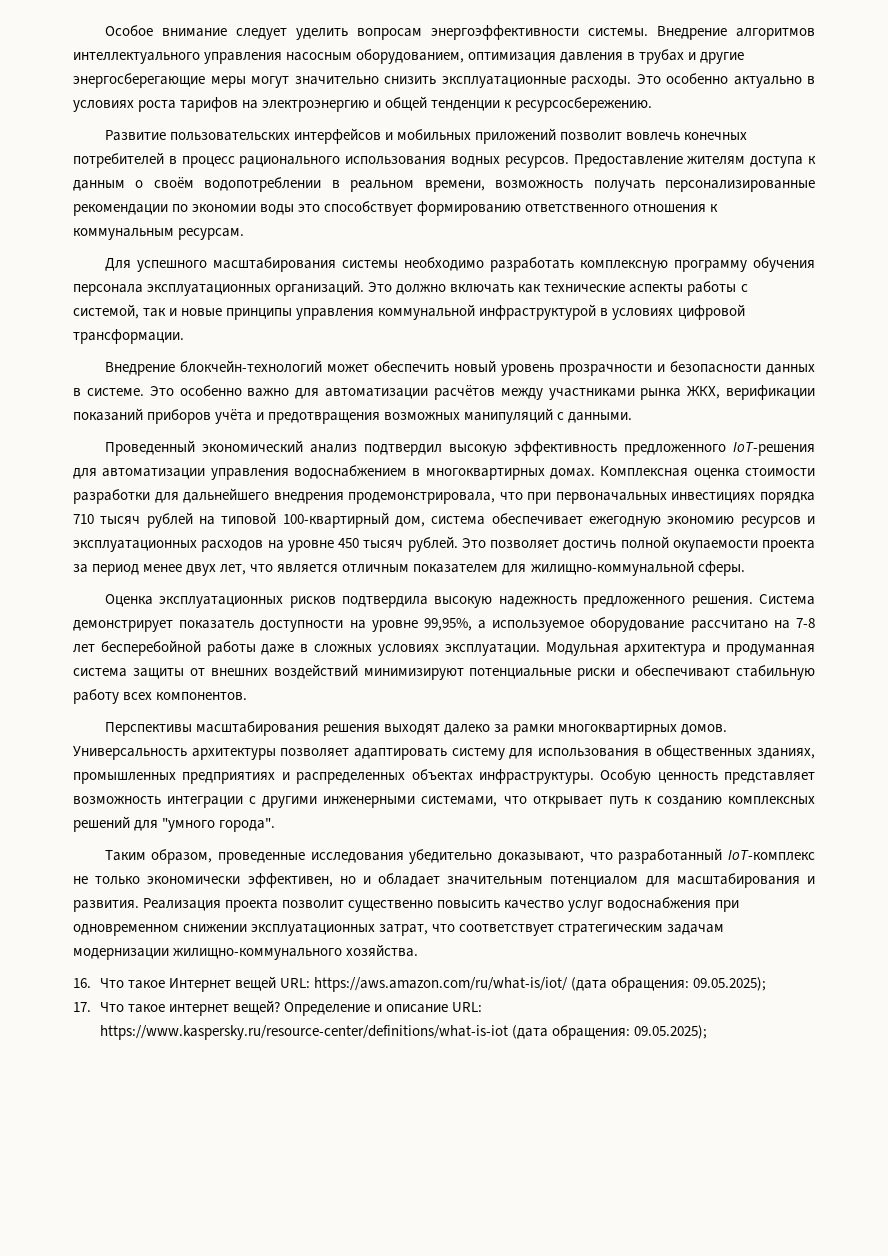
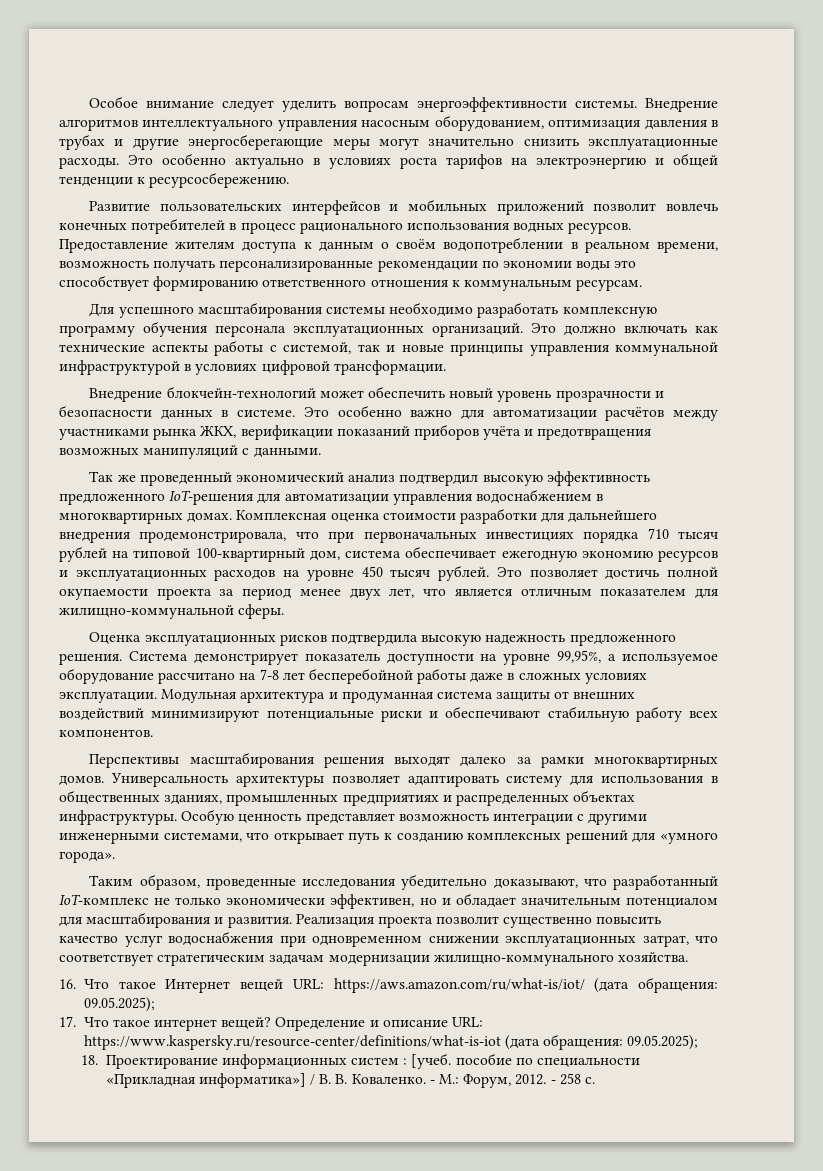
[104,440,195,456] Проведенный -> [89,471,232,486] Так же проведенный
[162,818,276,832] "умного города". -> [660,832,719,844] [59,851,115,863] «умного города».
(707, 1032) none -> [80,1053,641,1069] [105,1073,595,1088] // 18. Проектирование информационных систем : [учеб. пособие по специальности «Прикладная информатика»] / В. В. Коваленко. - М.: Форум, 2012. - 258 с.

